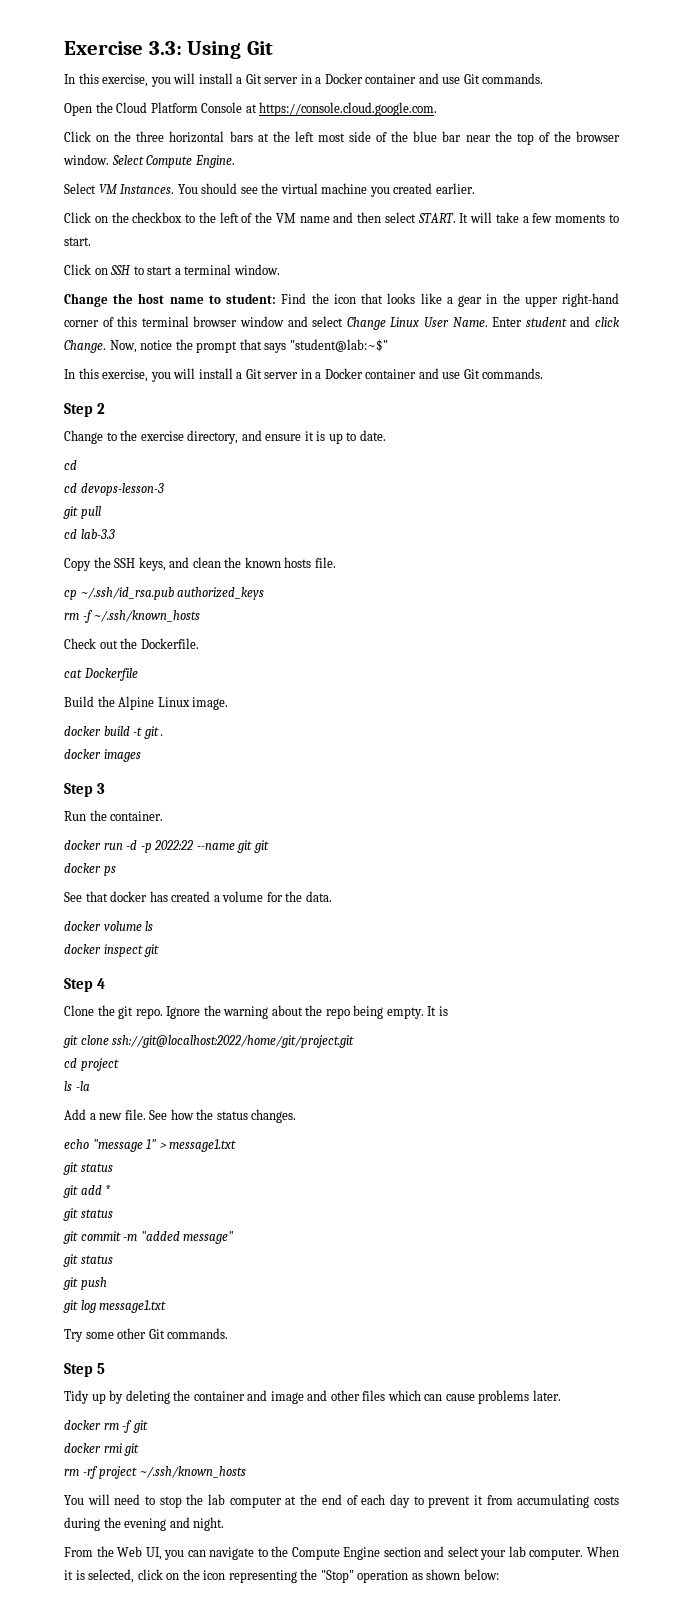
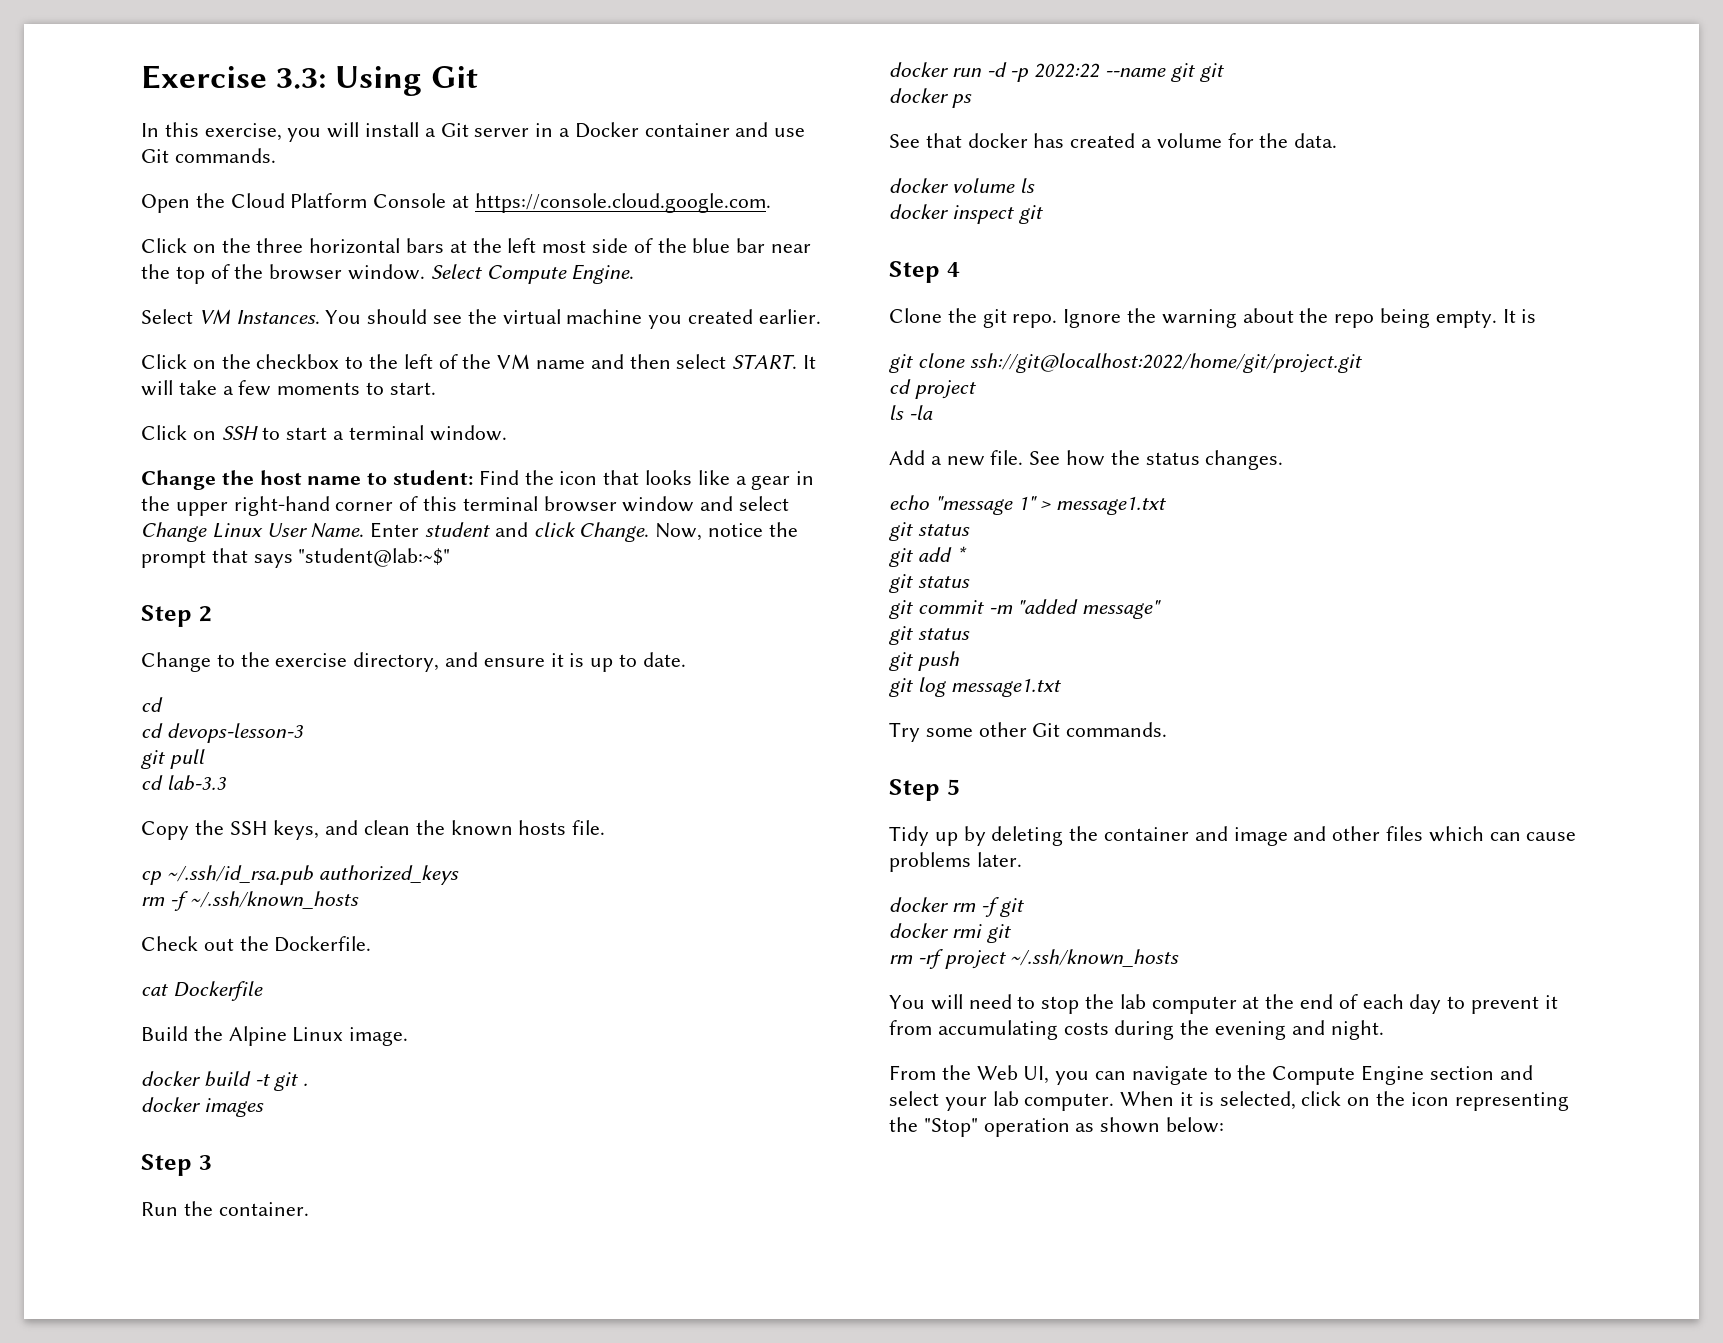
[64,368,544,382] // In this exercise, you will install a Git server in a Docker container and use Git commands. -> (451, 557) none

